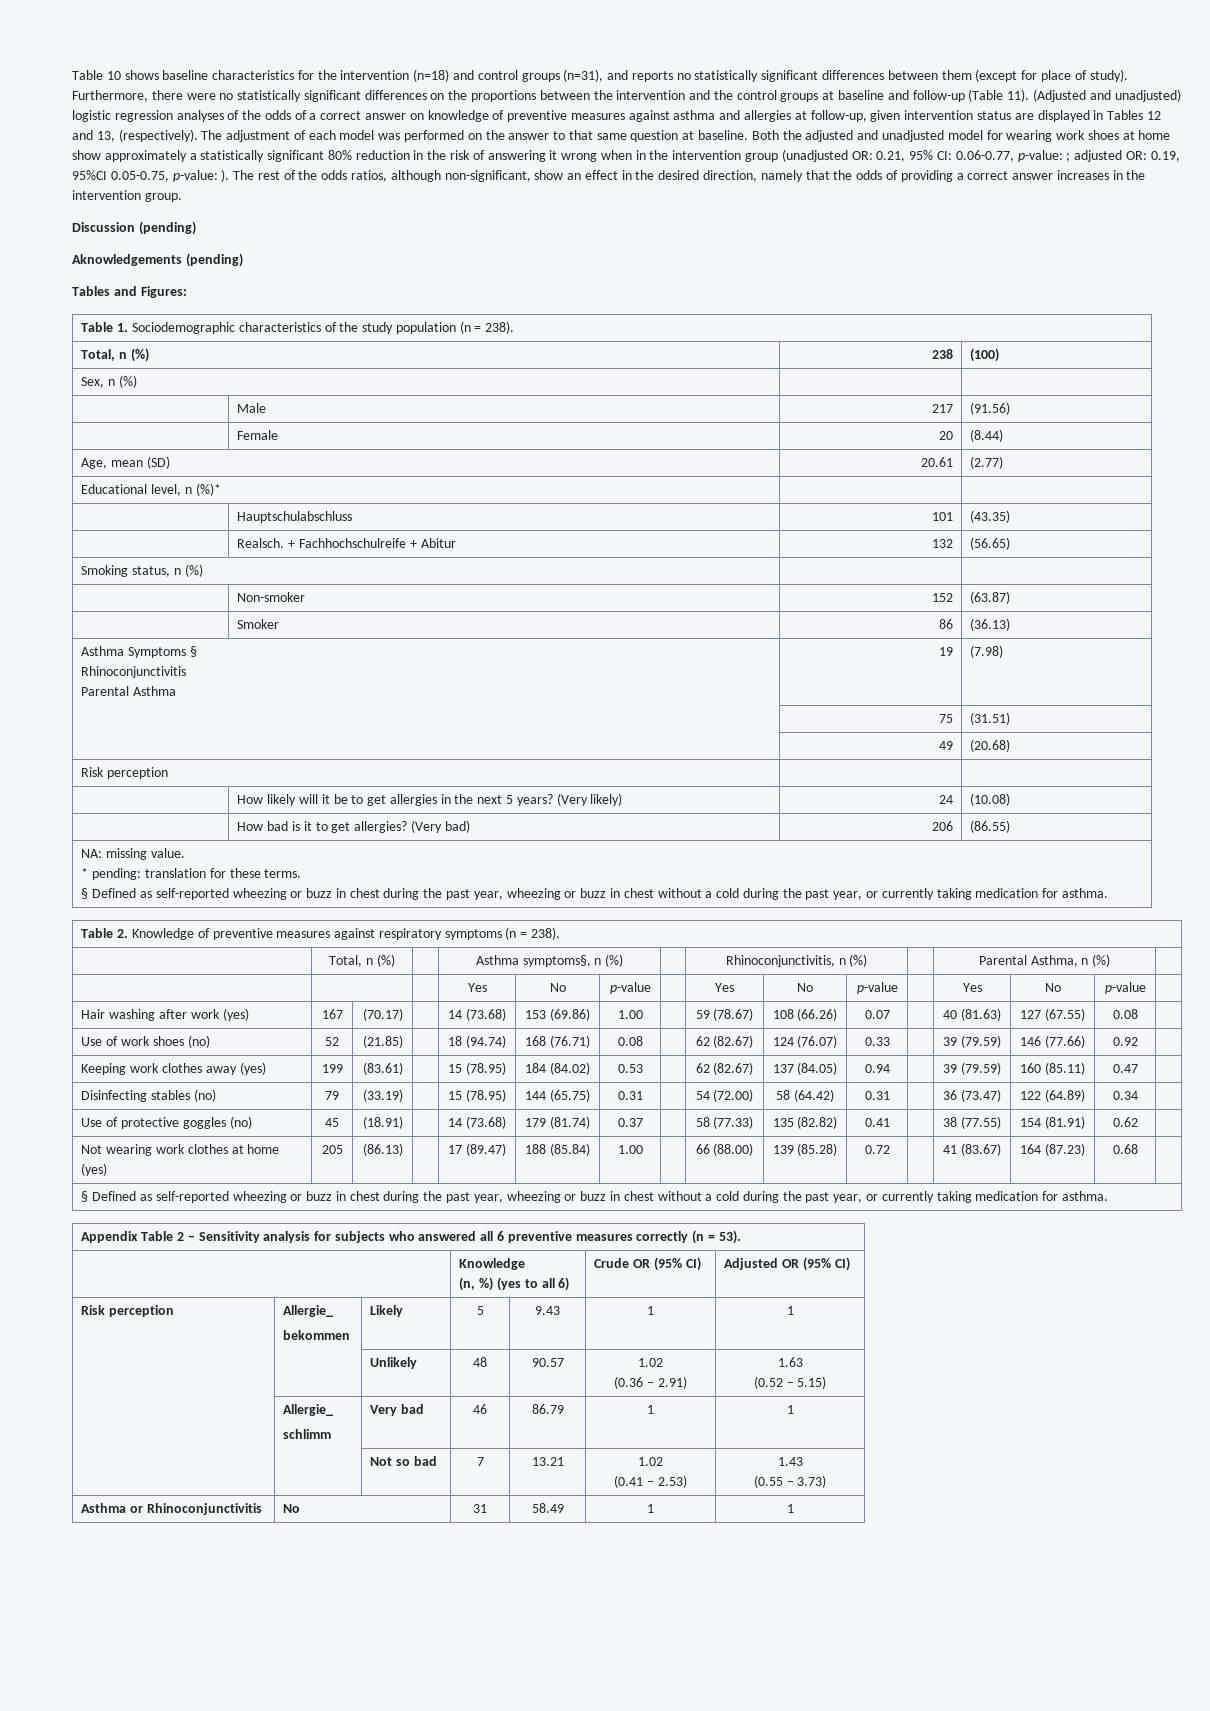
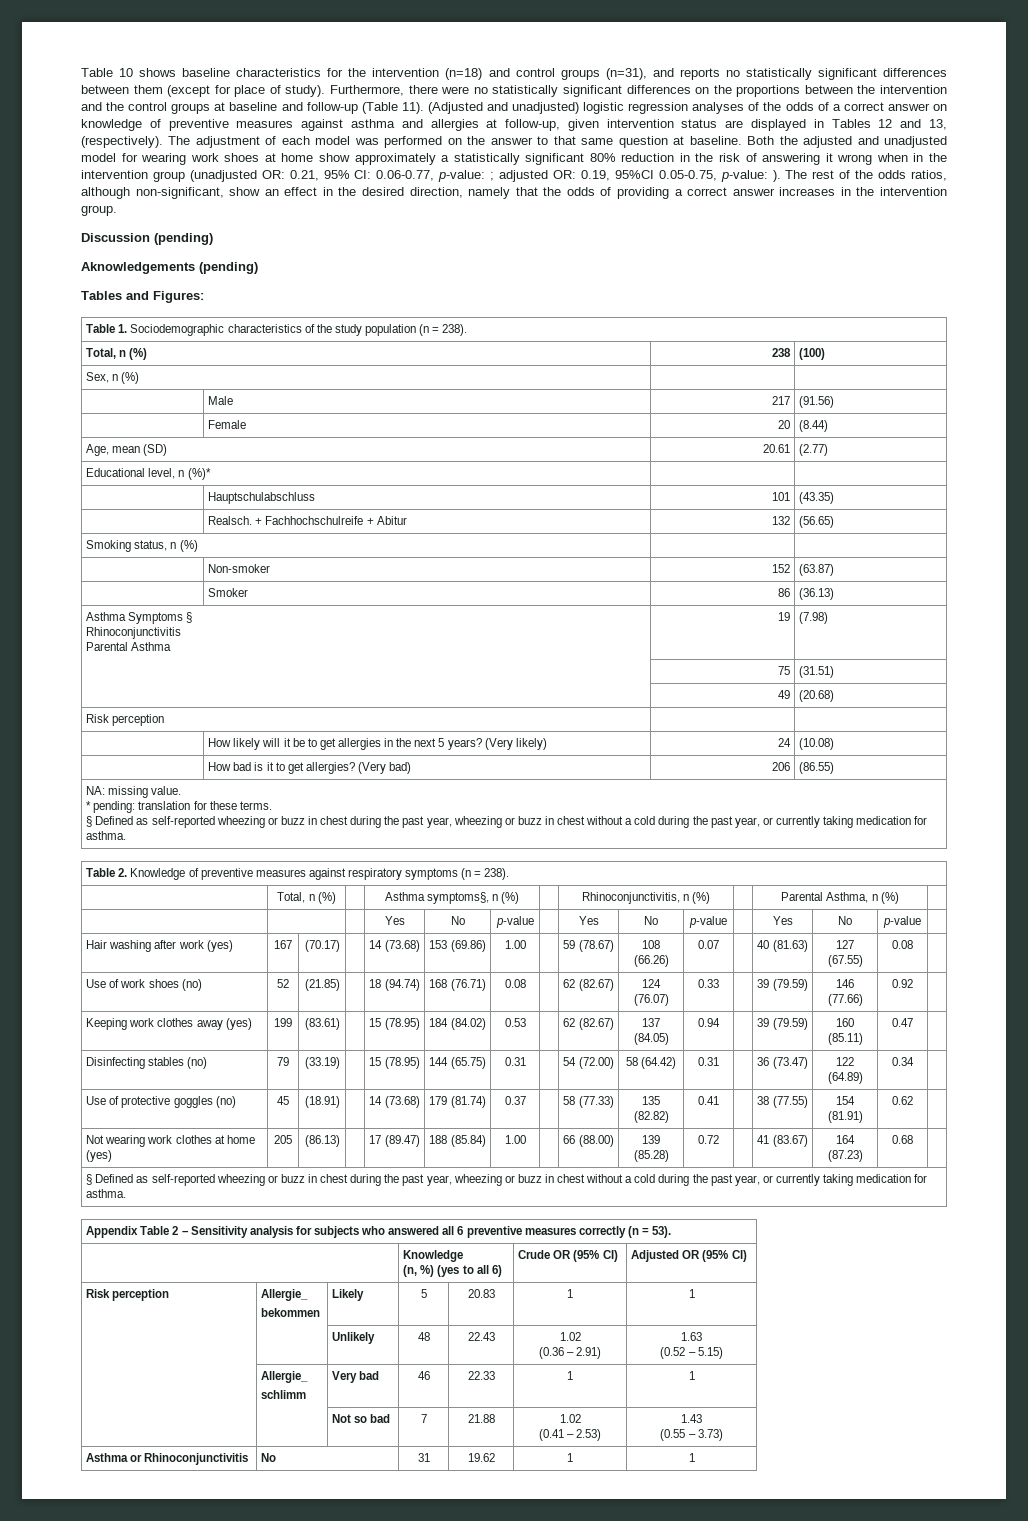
[535,1306,560,1315] 9.43 -> [467,1289,495,1298] 20.83
[531,1358,564,1367] 90.57 -> [467,1332,495,1341] 22.43
[531,1404,564,1414] 86.79 -> [467,1371,495,1380] 22.33
[531,1457,564,1466] 13.21 -> [467,1414,495,1423] 21.88
[531,1503,564,1513] 58.49 -> [467,1453,495,1462] 19.62

